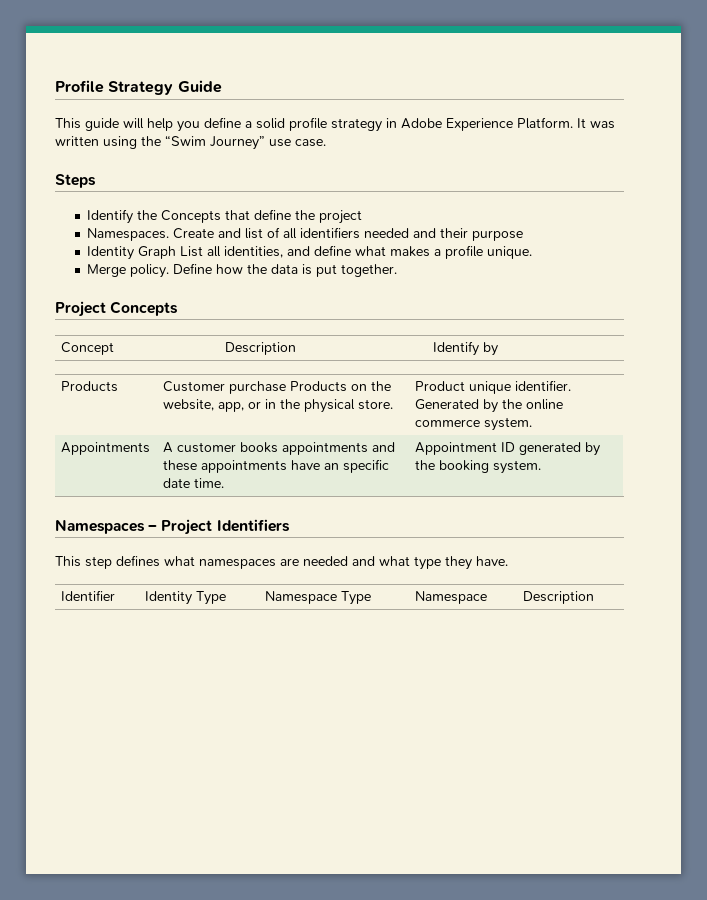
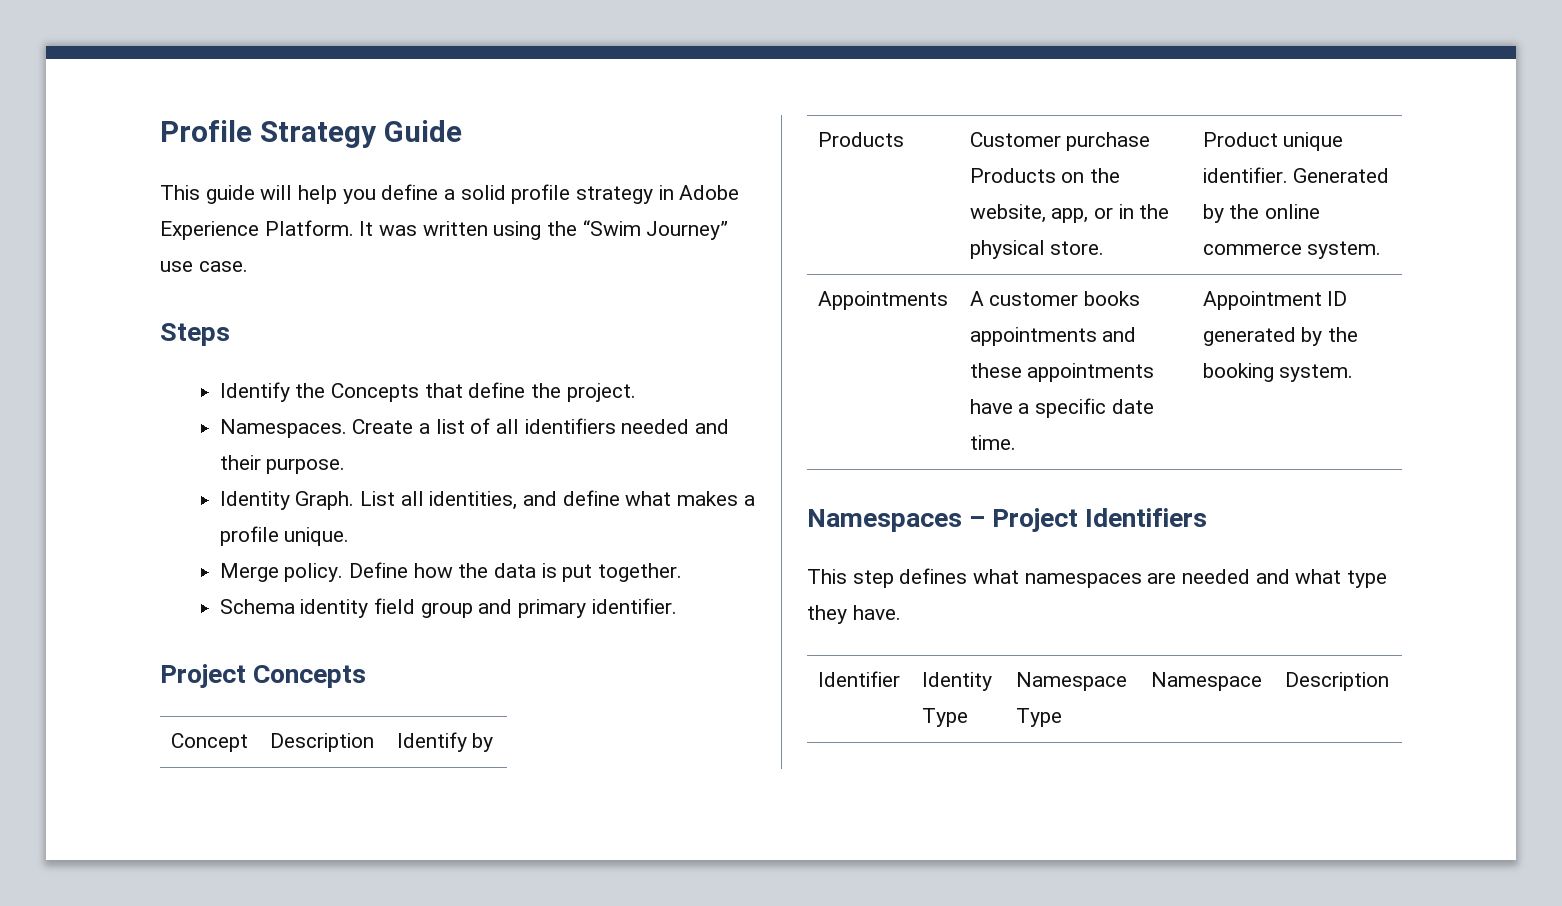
[319,210,363,224] project -> [566,383,636,402] project.
[218,228,242,238] and -> [418,423,430,434] a
[472,230,524,241] [87,246,177,260] purpose // Identity Graph -> [266,458,346,474] [219,491,355,510] purpose. // Identity Graph.
(398, 270) none -> [219,598,677,618] // Schema identity field group and primary identifier.
[324,463,340,470] an -> [1018,403,1030,414] a

